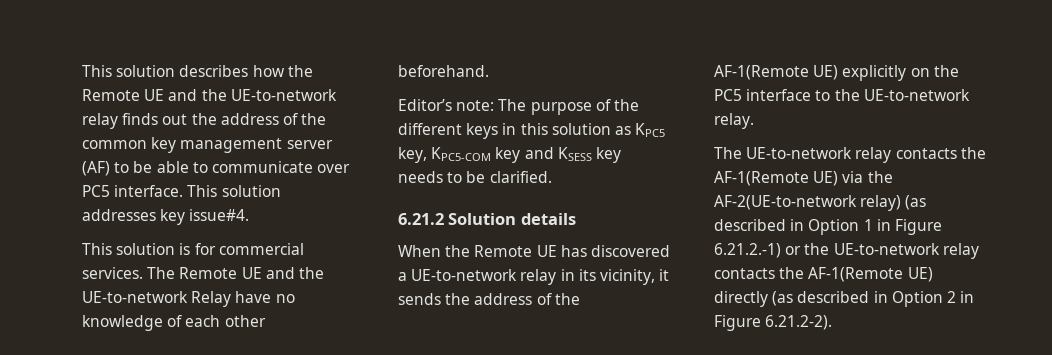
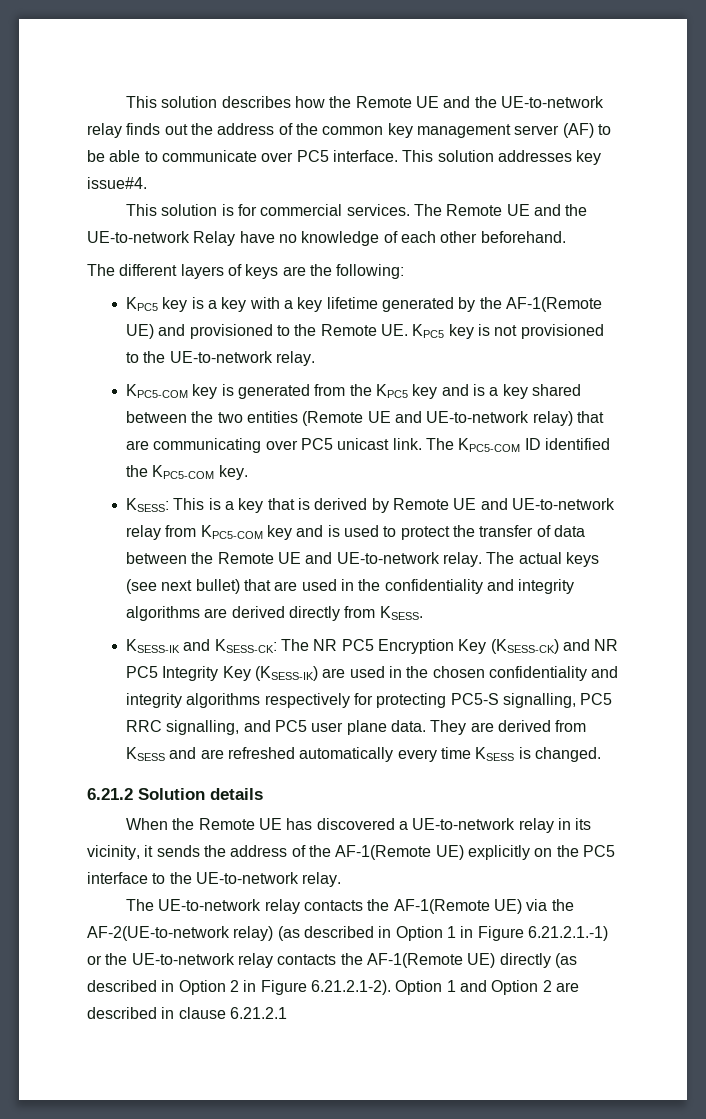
[398,99,639,115] [398,123,666,139] [398,147,621,163] [398,171,552,183] Editor’s note: The purpose of the different keys in this solution as KPC5 key, KPC5-COM key and KSESS key needs to be clarified. -> [87,264,405,279] [126,297,603,312] [126,324,604,339] [126,351,316,366] [126,384,582,399] [126,411,605,426] [126,438,611,453] [126,465,248,480] [126,498,616,513] [126,525,586,540] [126,552,600,567] [126,579,575,594] [126,606,423,621] [126,639,619,654] [126,666,619,681] [126,693,613,708] [126,720,587,735] [126,747,602,762] The different layers of keys are the following: // KPC5 key is a key with a key lifetime generated by the AF-1(Remote UE) and provisioned to the Remote UE. KPC5 key is not provisioned to the UE-to-network relay. // KPC5-COM key is generated from the KPC5 key and is a key shared between the two entities (Remote UE and UE-to-network relay) that are communicating over PC5 unicast link. The KPC5-COM ID identified the KPC5-COM key. // KSESS: This is a key that is derived by Remote UE and UE-to-network relay from KPC5-COM key and is used to protect the transfer of data between the Remote UE and UE-to-network relay. The actual keys (see next bullet) that are used in the confidentiality and integrity algorithms are derived directly from KSESS. // KSESS-IK and KSESS-CK: The NR PC5 Encryption Key (KSESS-CK) and NR PC5 Integrity Key (KSESS-IK) are used in the chosen confidentiality and integrity algorithms respectively for protecting PC5-S signalling, PC5 RRC signalling, and PC5 user plane data. They are derived from KSESS and are refreshed automatically every time KSESS is changed.
[714,243,781,258] 6.21.2.-1) -> [527,926,608,941] 6.21.2.1.-1)
[765,315,833,330] 6.21.2-2). -> [310,980,579,995] [87,1007,287,1019] 6.21.2.1-2). Option 1 and Option 2 are described in clause 6.21.2.1

